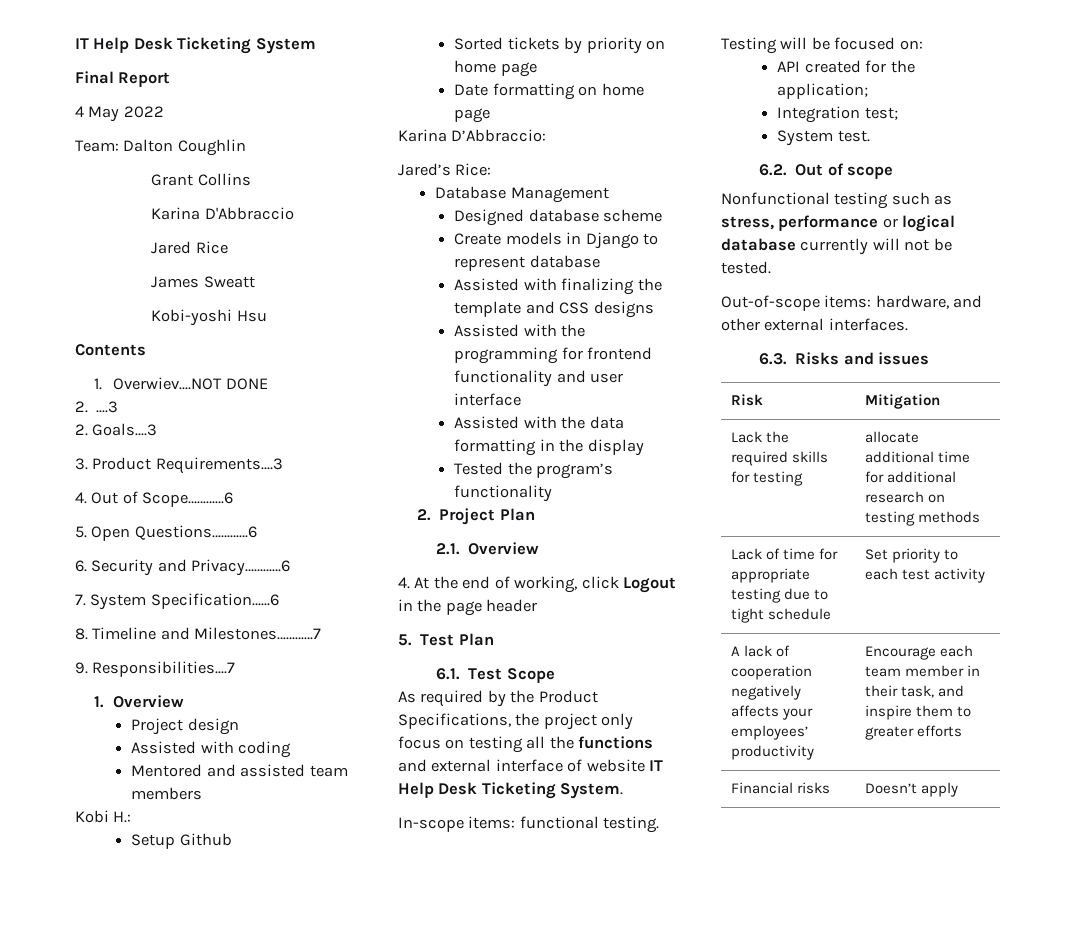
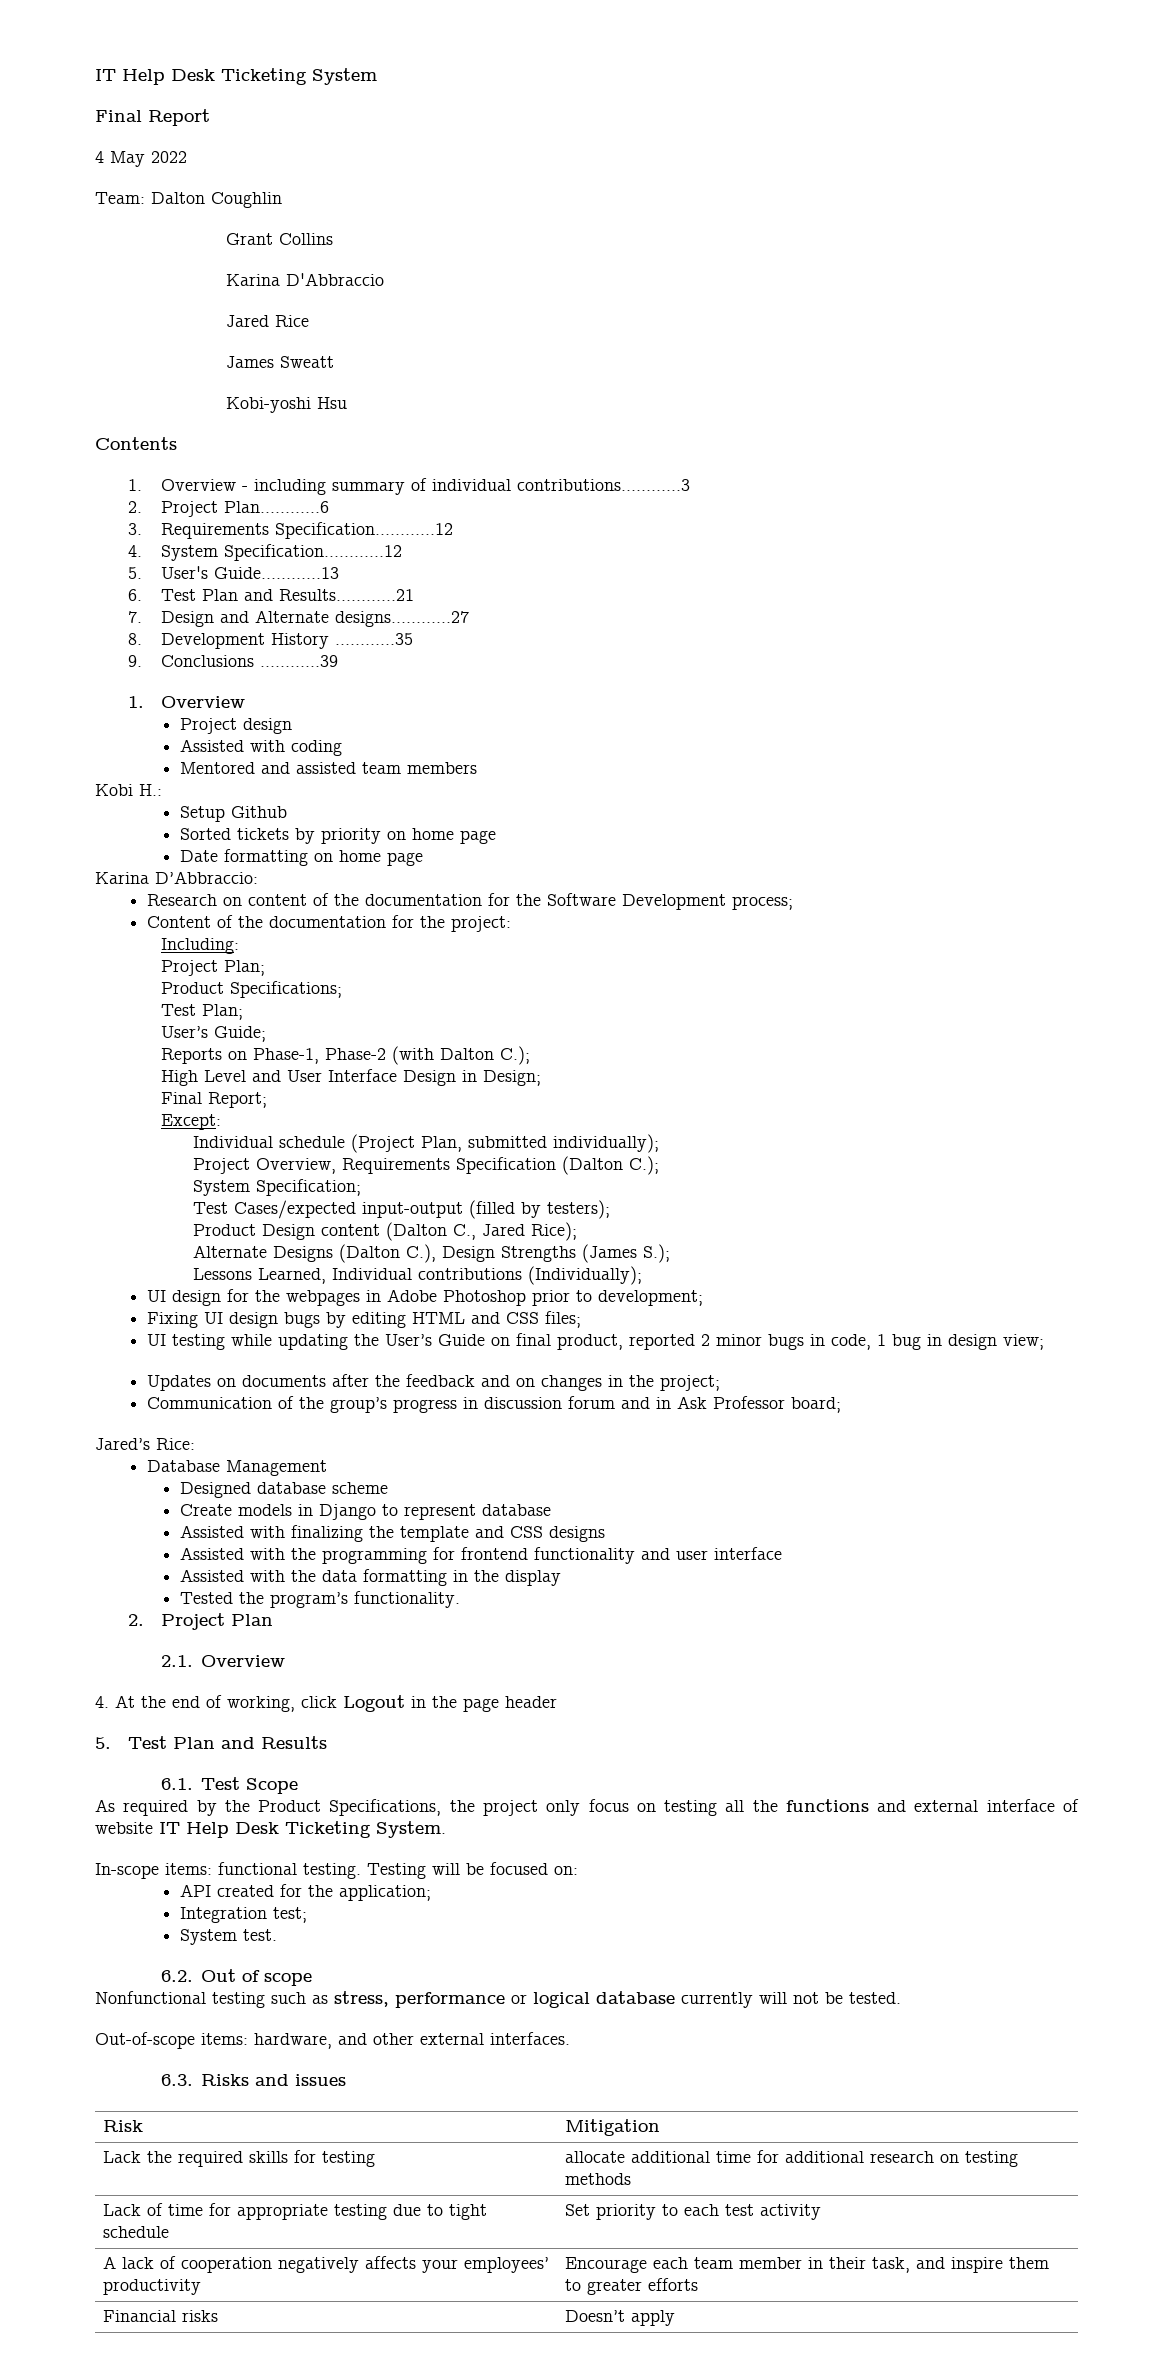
[113,377,268,390] [75,401,119,413] [75,423,158,436] [75,457,283,474] [75,491,234,507] [75,525,257,541] [75,559,291,576] [75,593,279,610] [75,627,322,640] [75,661,236,677] Overwiev....NOT DONE // 2. ....3 // 2. Goals....3 // 3. Product Requirements....3 // 4. Out of Scope…………6 // 5. Open Questions…………6 // 6. Security and Privacy…………6 // 7. System Specification…...6 // 8. Timeline and Milestones…………7 // 9. Responsibilities....7 -> [160,478,690,495] [127,501,329,517] [127,522,453,539] [127,544,402,561] [127,566,339,579] [127,589,414,601] [127,610,469,627] [127,633,413,649] [127,655,338,667] Overview - including summary of individual contributions…………3 // 2. Project Plan…………6 // 3. Requirements Specification…………12 // 4. System Specification…………12 // 5. User's Guide…………13 // 6. Test Plan and Results…………21 // 7. Design and Alternate designs…………27 // 8. Development History …………35 // 9. Conclusions …………39
(547, 135) none -> [147,893,794,910] [147,915,512,932] [160,938,239,954] [160,960,265,976] [160,981,342,998] [160,1004,243,1020] [160,1026,266,1042] [160,1046,530,1065] [160,1069,541,1086] [160,1092,267,1108] [160,1114,221,1130] [193,1134,660,1153] [193,1156,660,1175] [193,1179,362,1196] [193,1200,611,1219] [193,1222,578,1241] [193,1244,671,1263] [193,1266,643,1285] [147,1289,704,1306] [147,1311,582,1328] [147,1333,1045,1350] [147,1374,721,1391] [147,1396,842,1413] // Research on content of the documentation for the Software Development process; // Content of the documentation for the project: // Including: // Project Plan; // Product Specifications; // Test Plan; // User’s Guide; // Reports on Phase-1, Phase-2 (with Dalton C.); // High Level and User Interface Design in Design; // Final Report; // Except: // Individual schedule (Project Plan, submitted individually); // Project Overview, Requirements Specification (Dalton C.); // System Specification; // Test Cases/expected input-output (filled by testers); // Product Design content (Dalton C., Jared Rice); // Alternate Designs (Dalton C.), Design Strengths (James S.); // Lessons Learned, Individual contributions (Individually); // UI design for the webpages in Adobe Photoshop prior to development; // Fixing UI design bugs by editing HTML and CSS files; // UI testing while updating the User’s Guide on final product, reported 2 minor bugs in code, 1 bug in design view; // Updates on documents after the feedback and on changes in the project; // Communication of the group’s progress in discussion forum and in Ask Professor board;
[454,485,553,502] functionality -> [353,1591,460,1608] functionality.
(494, 639) none -> [220,1736,327,1749] and Results

